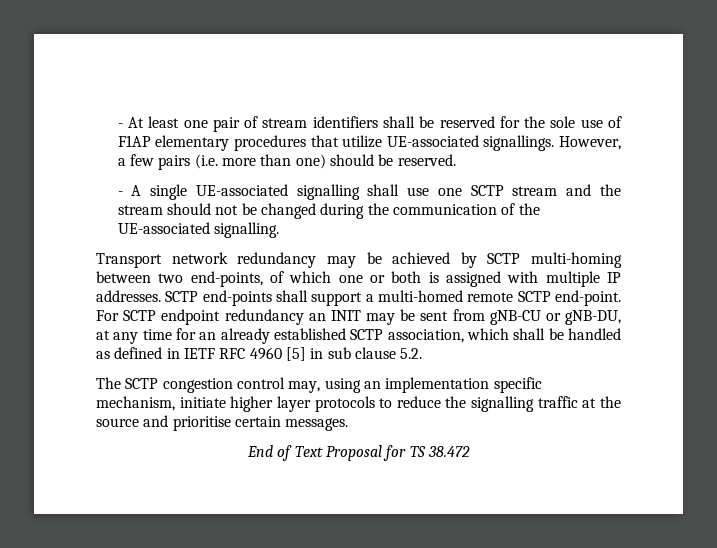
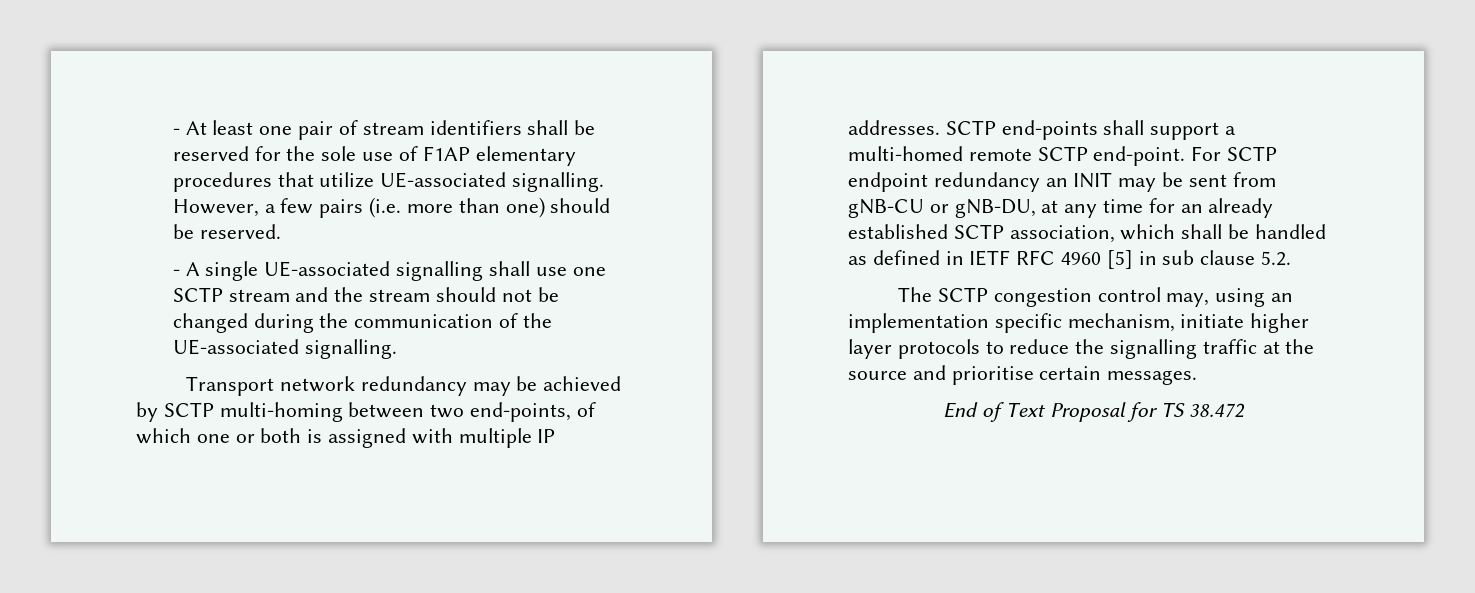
[483,135,555,151] signallings. -> [512,172,605,192] signalling.

